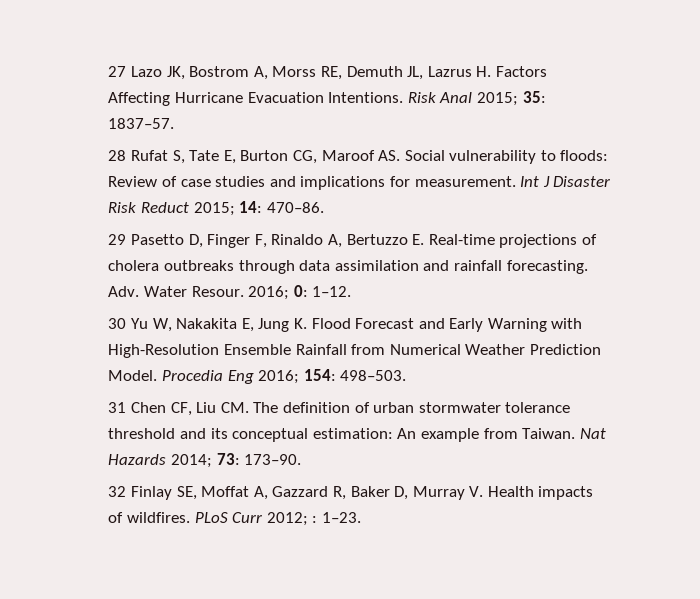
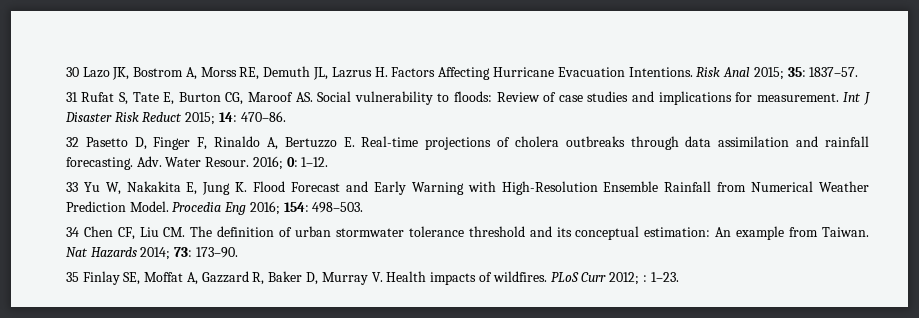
[108,66,127,77] 27 -> [65,67,79,77] 30
[108,150,127,161] 28 -> [65,92,78,102] 31
[108,234,127,245] 29 -> [65,137,79,147] 32
[108,318,127,329] 30 -> [65,182,78,192] 33
[108,402,127,413] 31 -> [65,227,79,237] 34
[108,486,127,497] 32 -> [65,272,79,282] 35

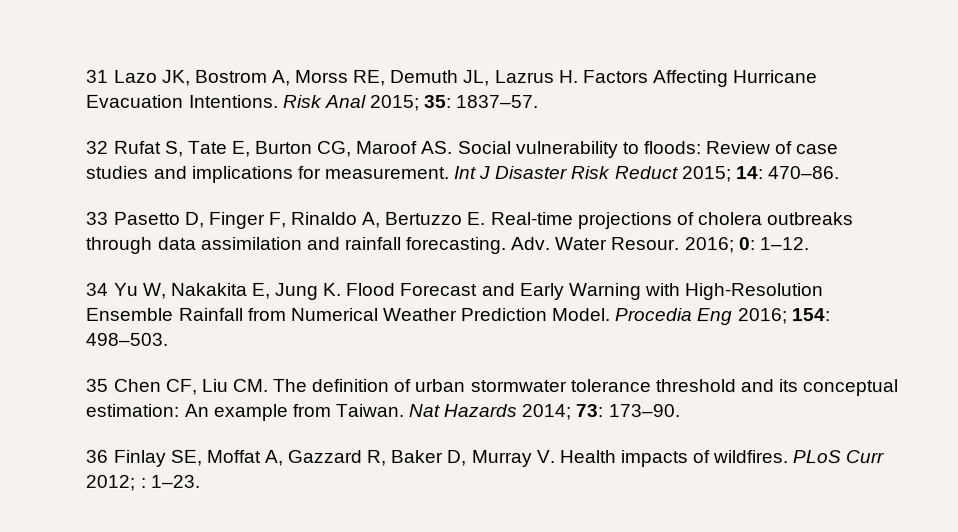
[65,67,79,77] 30 -> [86,69,110,83] 31
[65,92,78,102] 31 -> [86,140,110,154] 32
[65,137,79,147] 32 -> [86,211,110,225] 33
[65,182,78,192] 33 -> [85,282,109,296] 34
[65,227,79,237] 34 -> [85,378,109,392] 35
[65,272,79,282] 35 -> [85,449,109,463] 36

